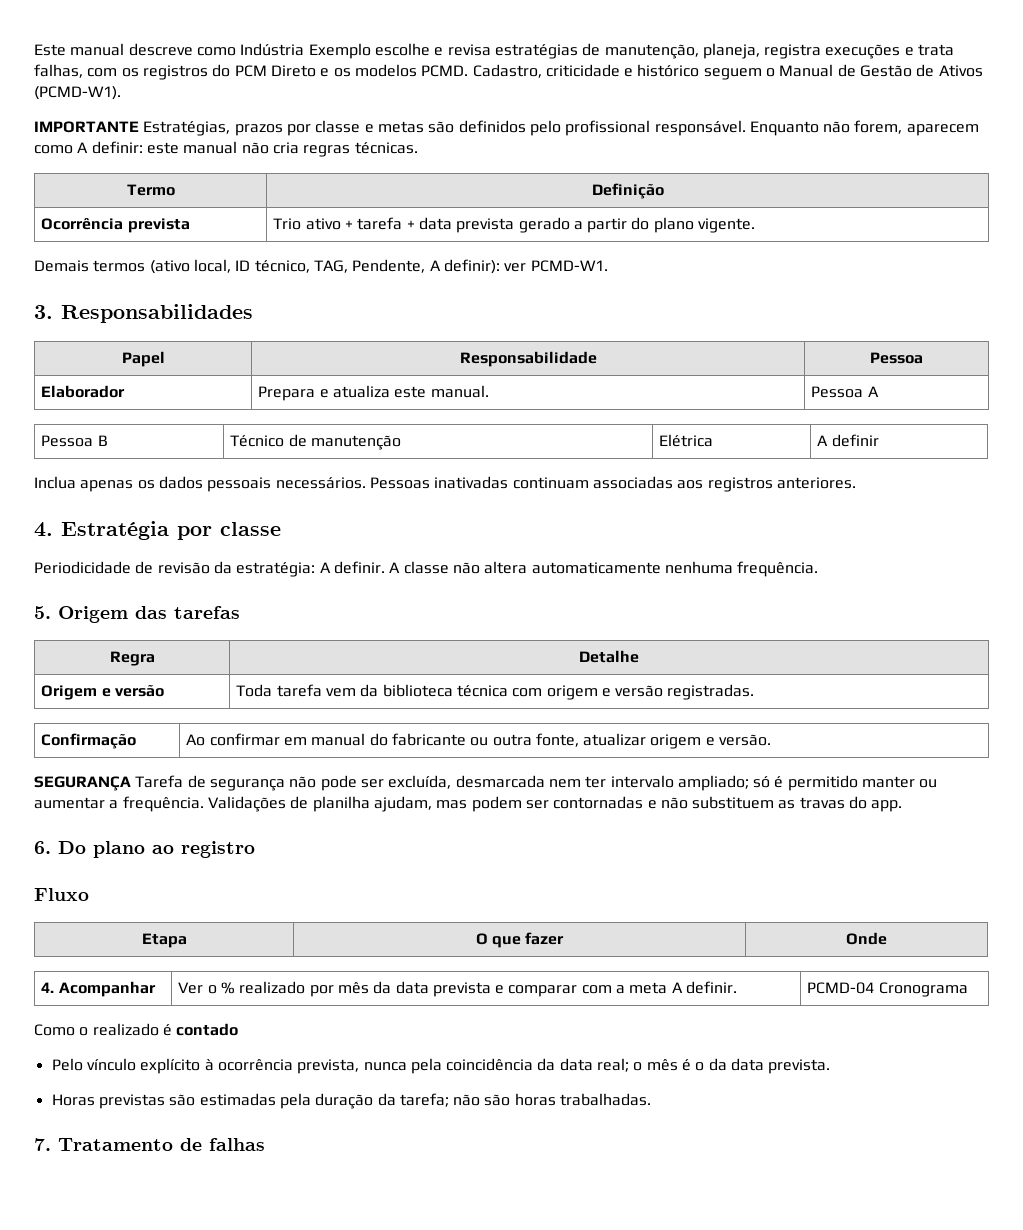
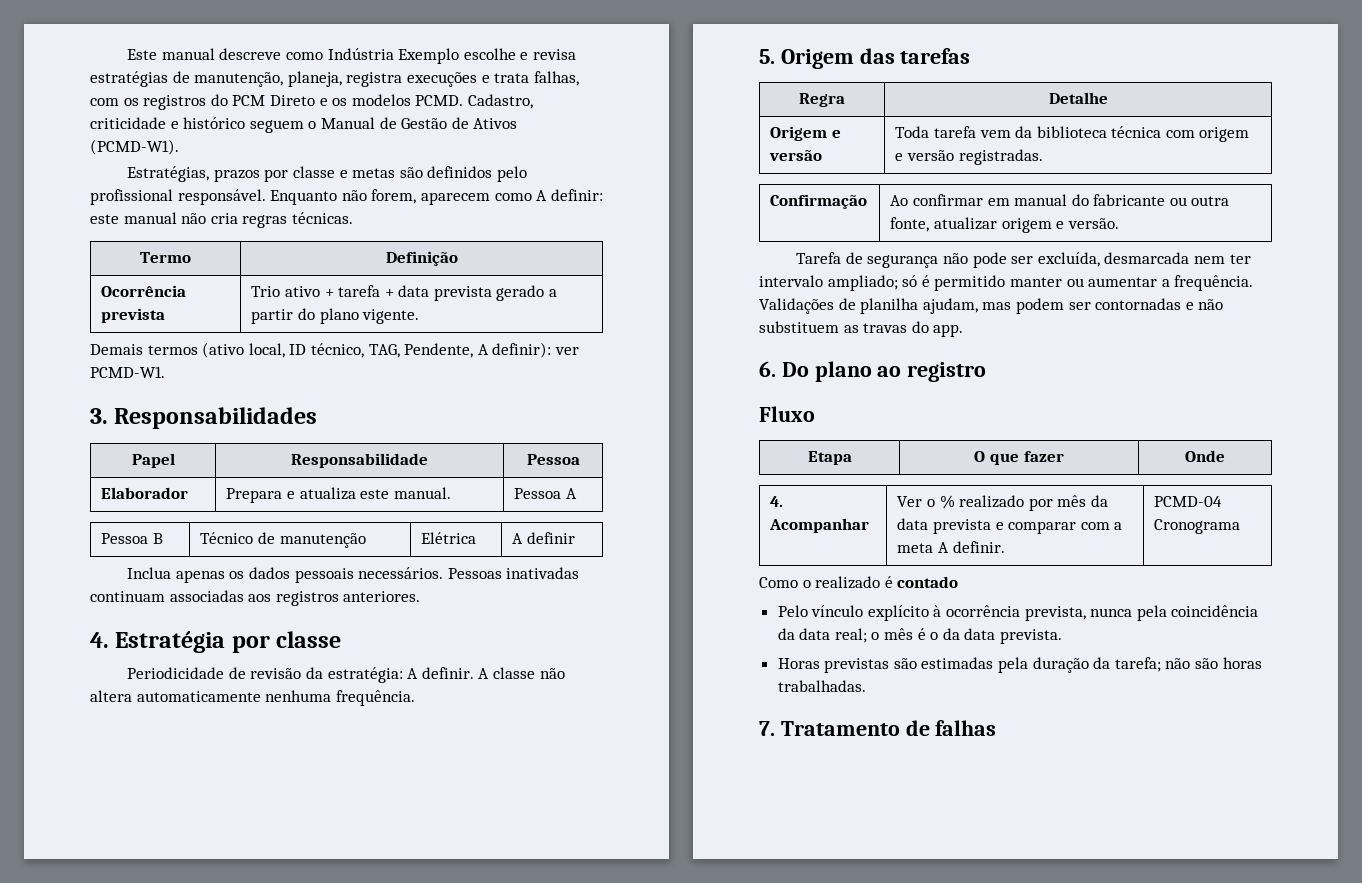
[34,121,139,133] IMPORTANTE -> (179, 147) none
[34,776,131,791] SEGURANÇA -> (1119, 223) none

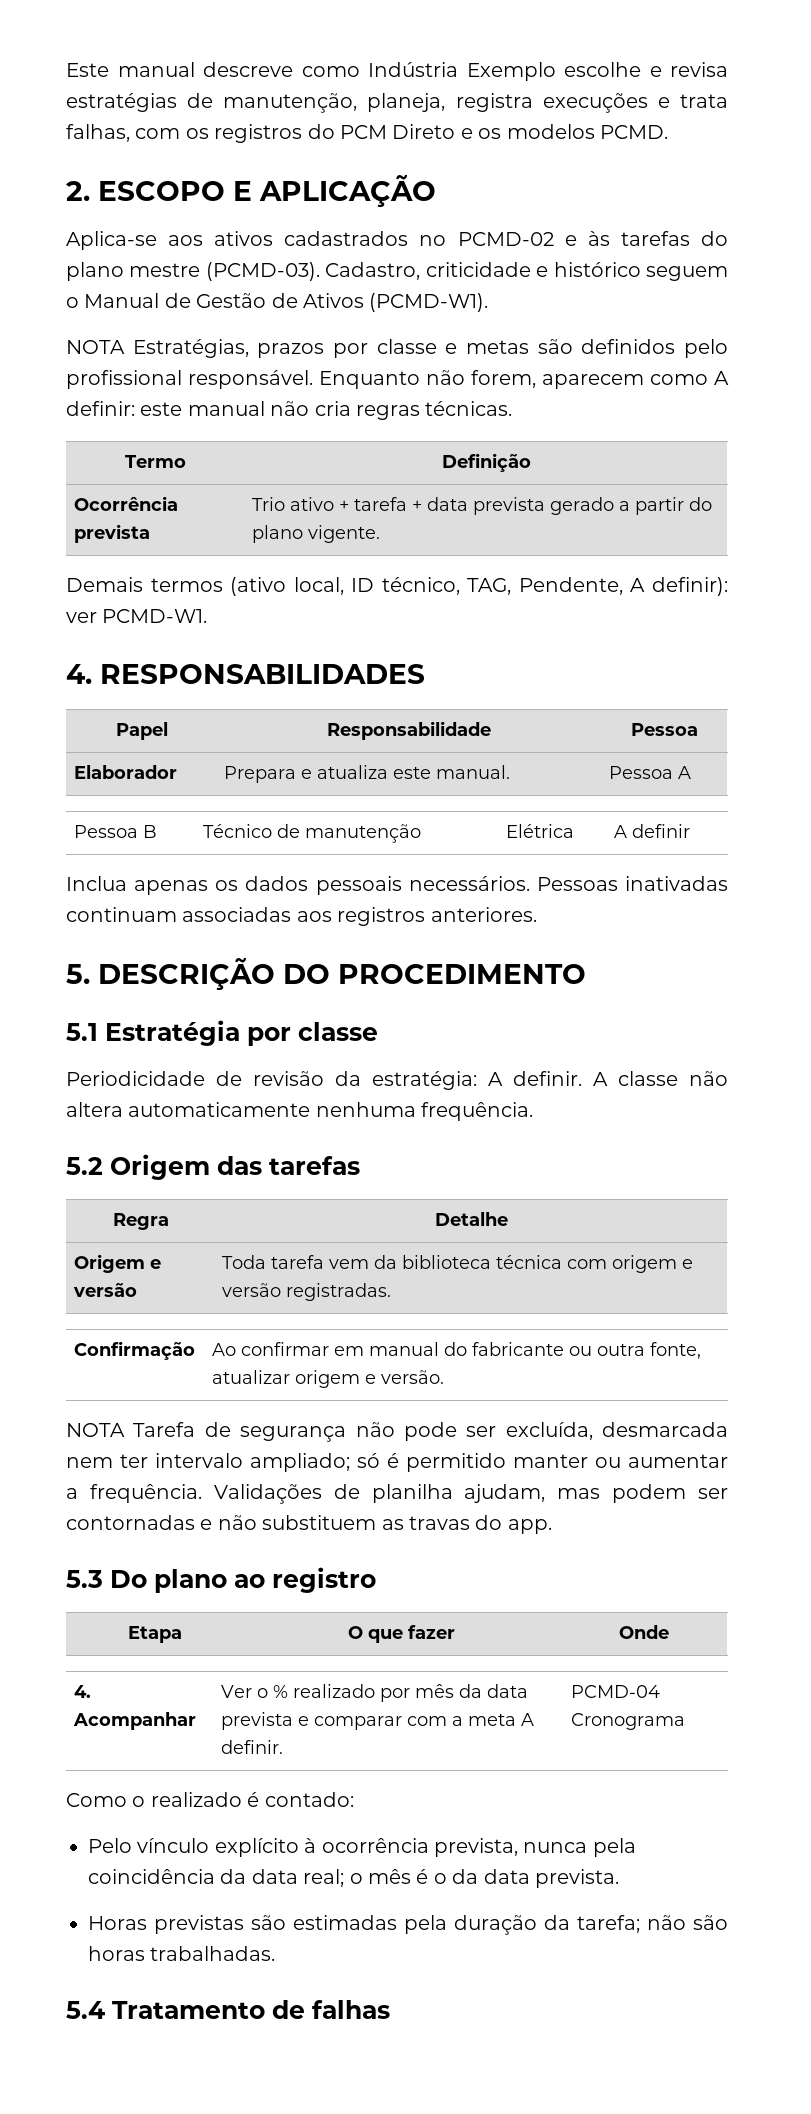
(464, 100) none -> [66,175,436,208] [66,231,728,250] [66,262,320,281] // 2. ESCOPO E APLICAÇÃO // Aplica-se aos ativos cadastrados no PCMD-02 e às tarefas do plano mestre (PCMD-03).
(179, 147) none -> [66,340,125,354] NOTA
[90,407,318,429] 3. Responsabilidades -> [66,664,425,684] 4. RESPONSABILIDADES
[90,632,109,648] 4. -> [66,958,586,991] [66,1023,98,1041] 5. DESCRIÇÃO DO PROCEDIMENTO // 5.1
[759,49,775,64] 5. -> [66,1157,103,1175] 5.2
(1119, 223) none -> [66,1423,125,1437] NOTA
[759,361,776,377] 6. -> [66,1570,103,1588] 5.3
[759,406,815,422] // Fluxo -> (376, 1580) none
[897,576,959,588] contado -> [264,1792,354,1807] contado:
[759,721,775,736] 7. -> [66,2001,105,2019] 5.4

